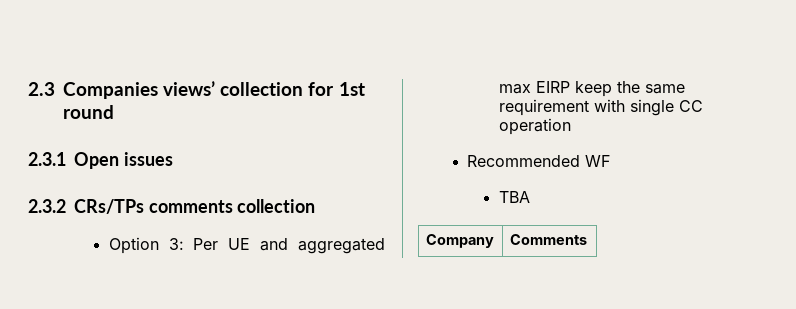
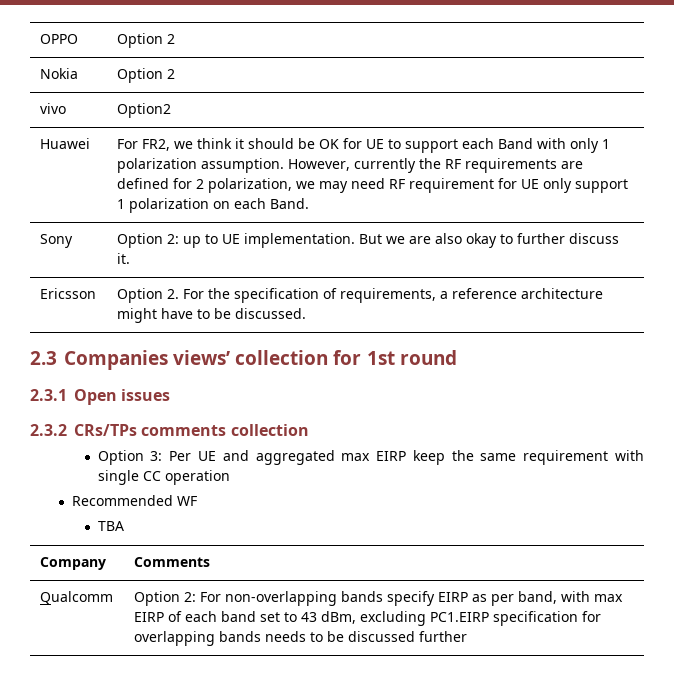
(28, 89) none -> [40,34,79,44] [117,33,176,48] [40,68,79,79] [117,68,176,83] [40,103,67,114] [117,103,172,118] [40,138,91,149] [117,138,611,153] [117,158,584,173] [117,178,629,193] [117,198,310,213] [40,234,74,248] [117,233,620,248] [117,253,131,264] [40,288,97,299] [117,288,604,303] [117,308,307,323] OPPO | Option 2 // Nokia | Option 2 // vivo | Option2 // Huawei | For FR2, we think it should be OK for UE to support each Band with only 1 polarization assumption. However, currently the RF requirements are defined for 2 polarization, we may need RF requirement for UE only support 1 polarization on each Band. // Sony | Option 2: up to UE implementation. But we are also okay to further discuss it. // Ericsson | Option 2. For the specification of requirements, a reference architecture might have to be discussed. //
(587, 239) none -> [40,591,114,605] [134,591,624,606] [134,611,602,626] [134,631,468,646] // Qualcomm | Option 2: For non-overlapping bands specify EIRP as per band, with max EIRP of each band set to 43 dBm, excluding PC1.EIRP specification for overlapping bands needs to be discussed further

